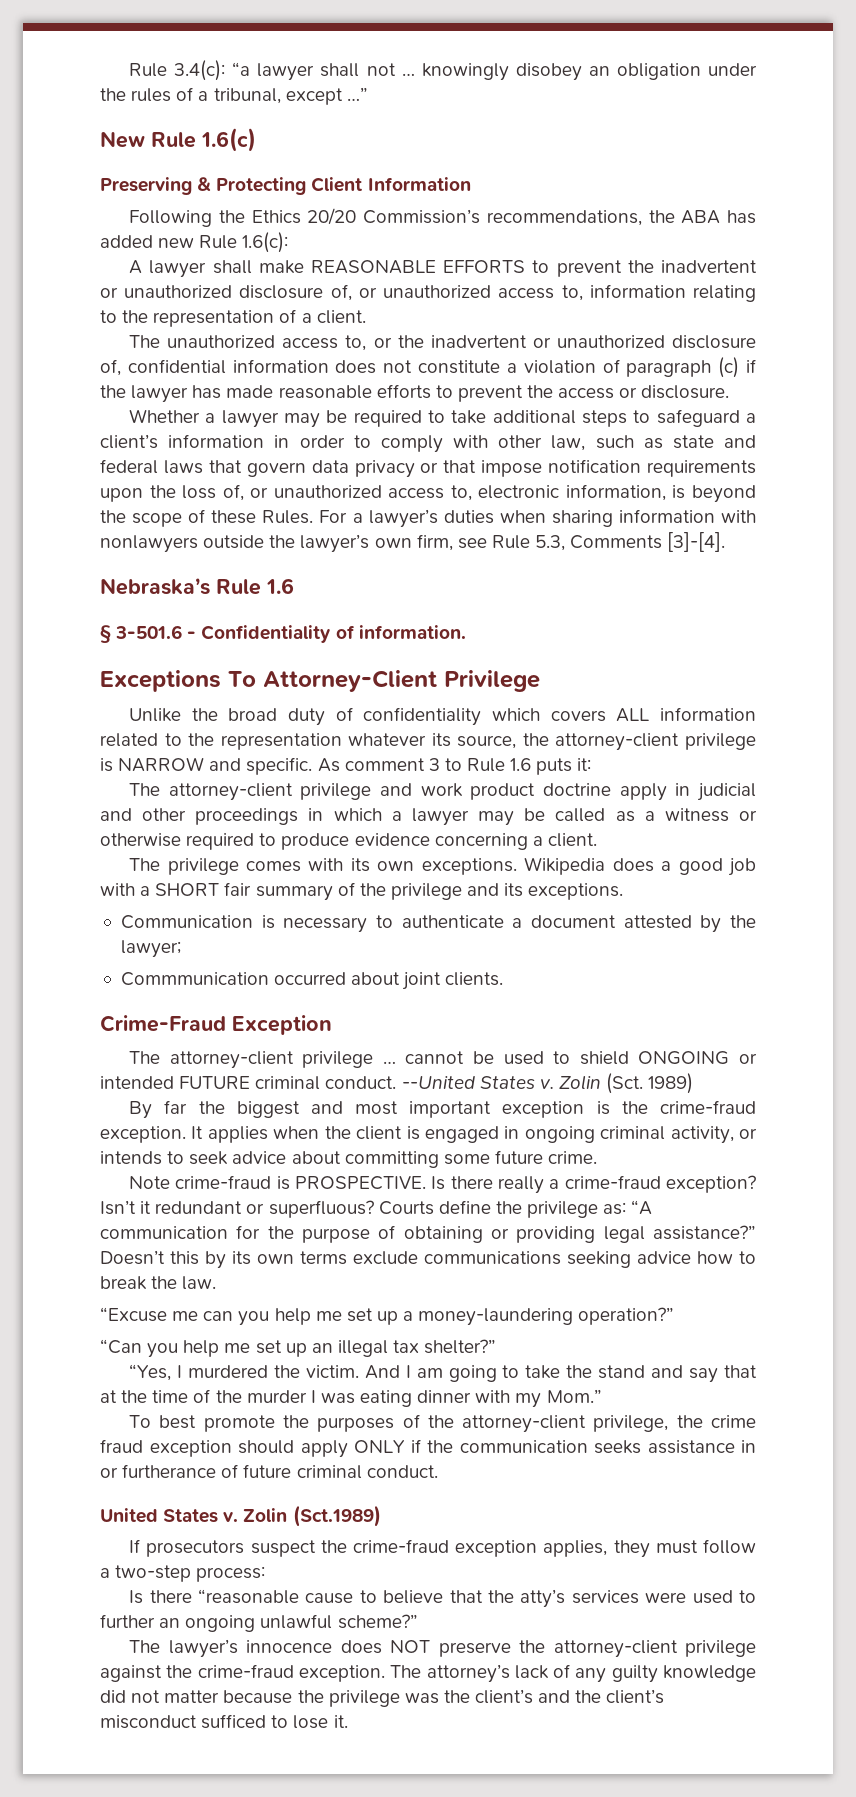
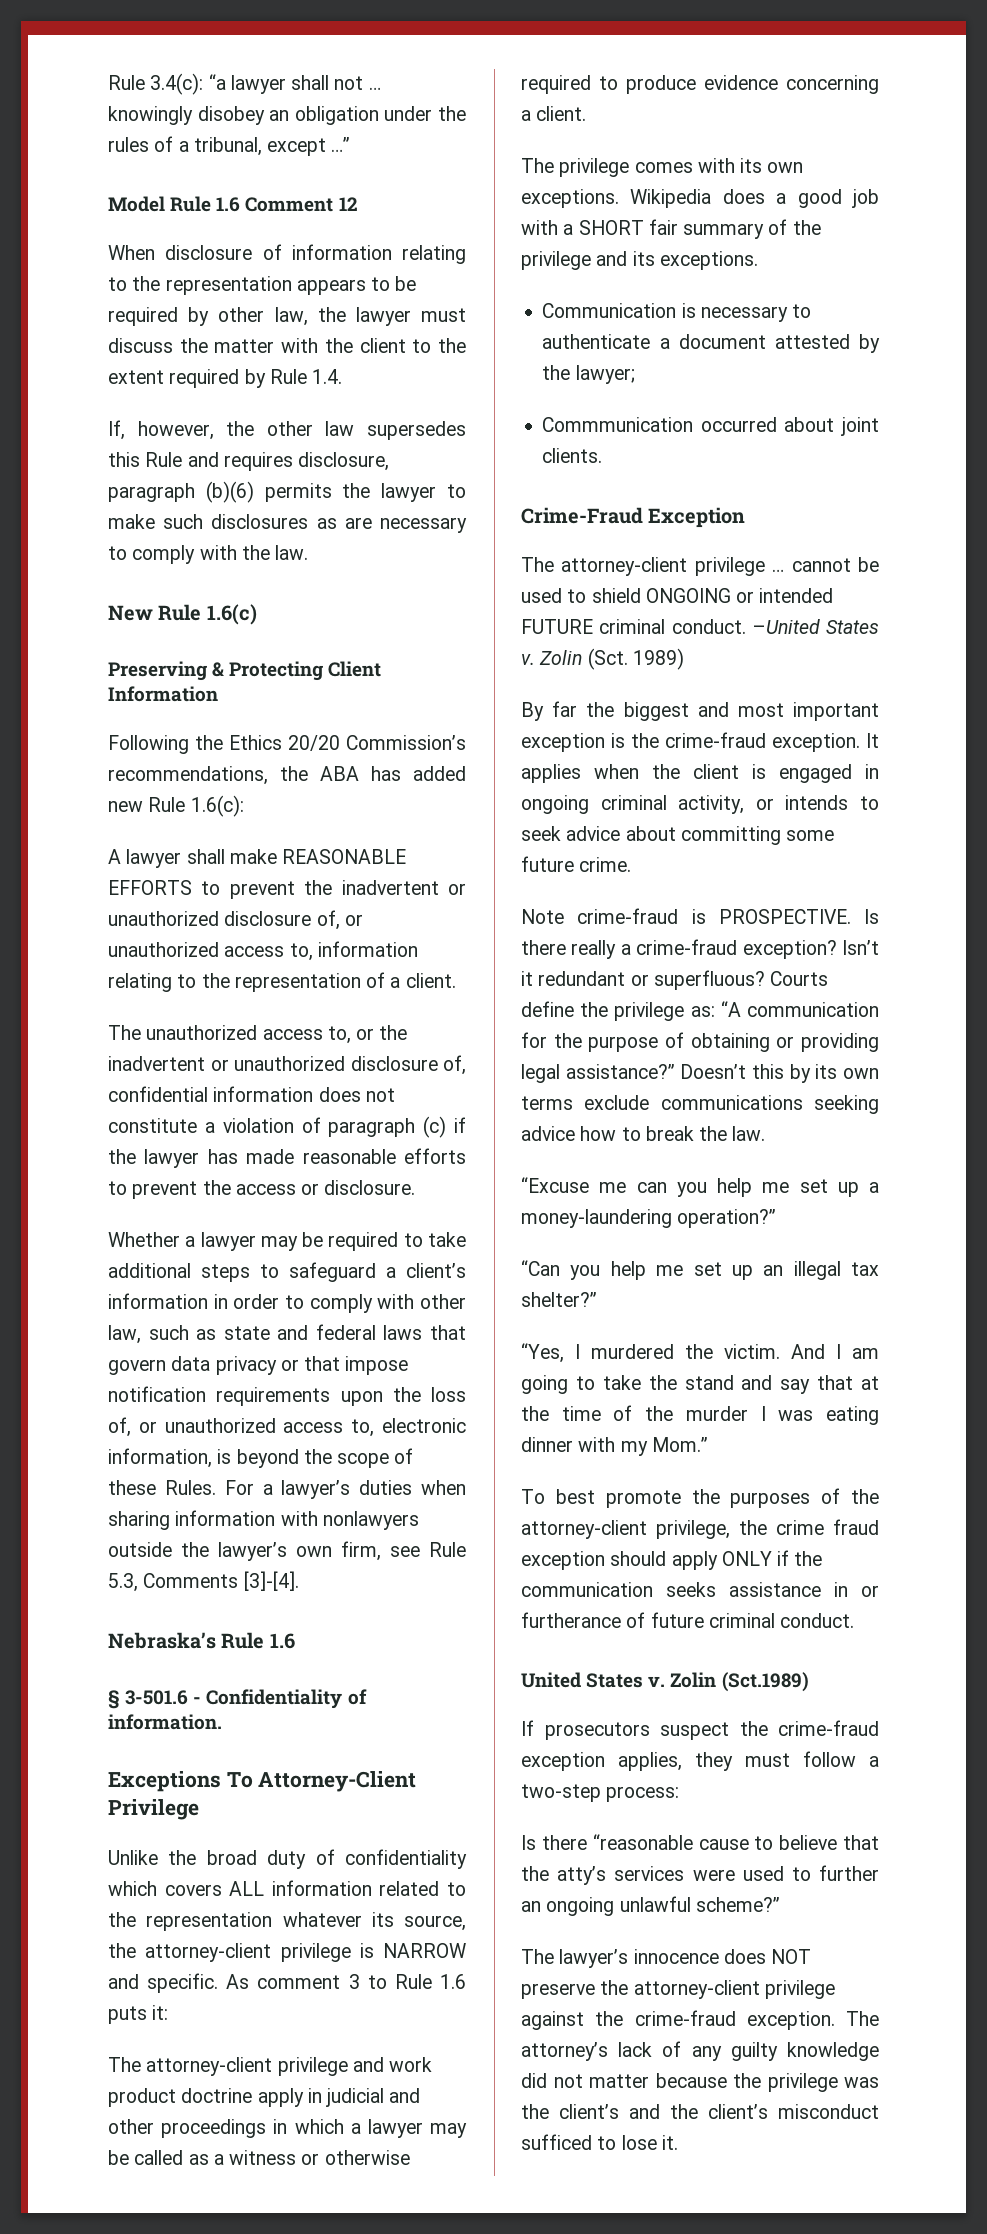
(368, 94) none -> [108,196,358,212] [108,244,466,264] [108,276,417,295] [108,307,466,326] [108,338,466,353] [108,369,343,388] [108,420,466,440] [108,452,390,471] [108,481,467,503] [108,514,467,533] [108,545,309,564] // Model Rule 1.6 Comment 12 // When disclosure of information relating to the representation appears to be required by other law, the lawyer must discuss the matter with the client to the extent required by Rule 1.4. // If, however, the other law supersedes this Rule and requires disclosure, paragraph (b)(6) permits the lawyer to make such disclosures as are necessary to comply with the law.
[401,1076,475,1089] --United -> [751,619,820,634] –United

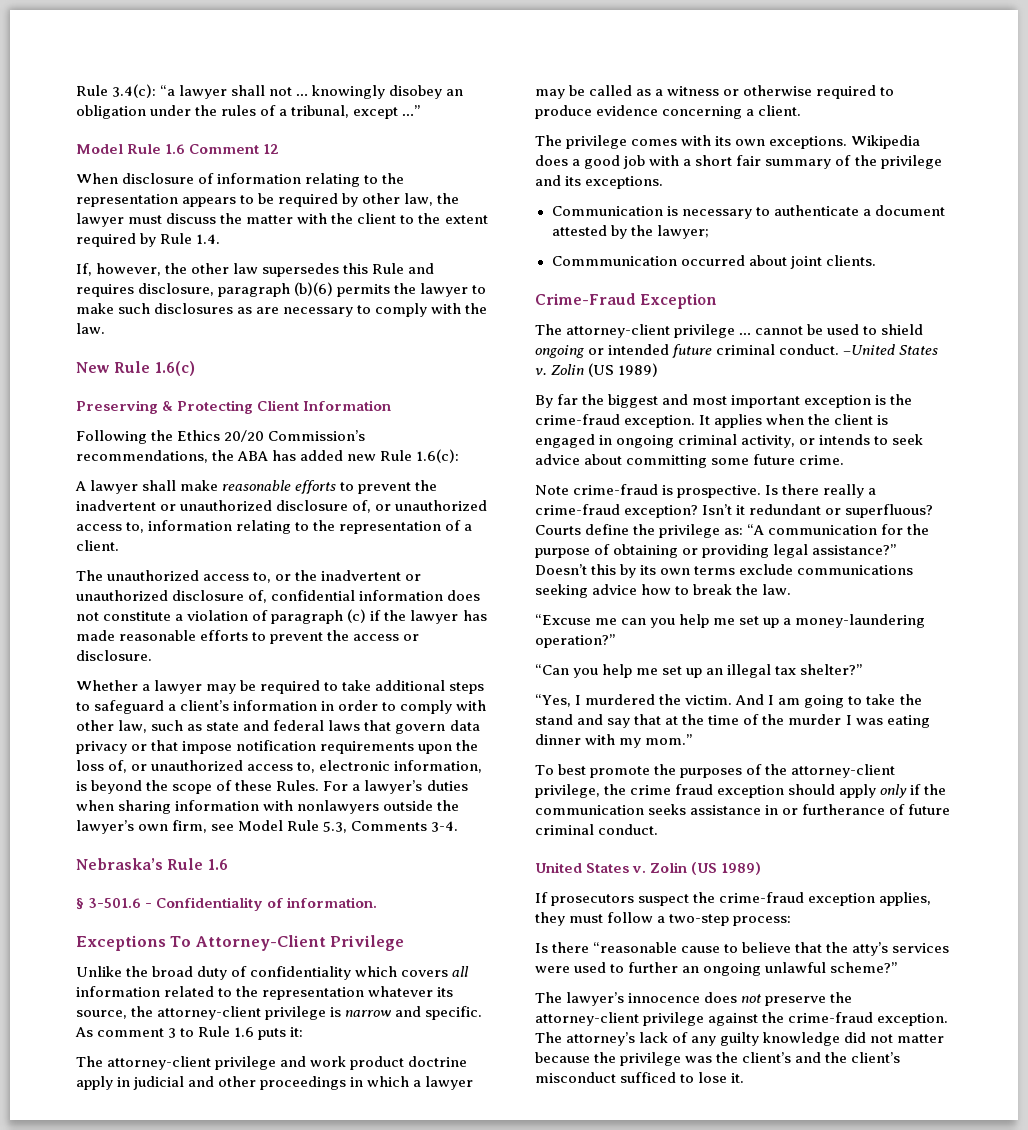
[282,849,407,864] [108,880,192,895] REASONABLE EFFORTS -> [222,480,337,494] reasonable efforts
(420, 1551) none -> [238,820,284,831] Model
[243,1571,299,1591] [3]-[4]. -> [431,821,459,832] 3-4.
[229,1881,265,1896] ALL -> [452,966,470,977] all
[383,1943,466,1958] NARROW -> [345,1010,392,1017] narrow
[578,220,644,235] SHORT -> [695,155,733,166] short
[645,588,731,603] ONGOING -> [535,345,584,358] ongoing
[521,619,593,634] FUTURE -> [672,344,713,358] future
[587,648,628,670] (Sct. -> [588,363,615,377] (US
[718,909,851,924] PROSPECTIVE. -> [677,485,762,498] prospective.
[651,1437,708,1452] Mom.” -> [645,734,693,745] mom.”
[721,1551,772,1566] ONLY -> [880,784,908,798] only
[721,1672,809,1692] (Sct.1989) -> [691,862,762,875] (US 1989)
[771,1949,812,1964] NOT -> [741,994,762,1003] not

